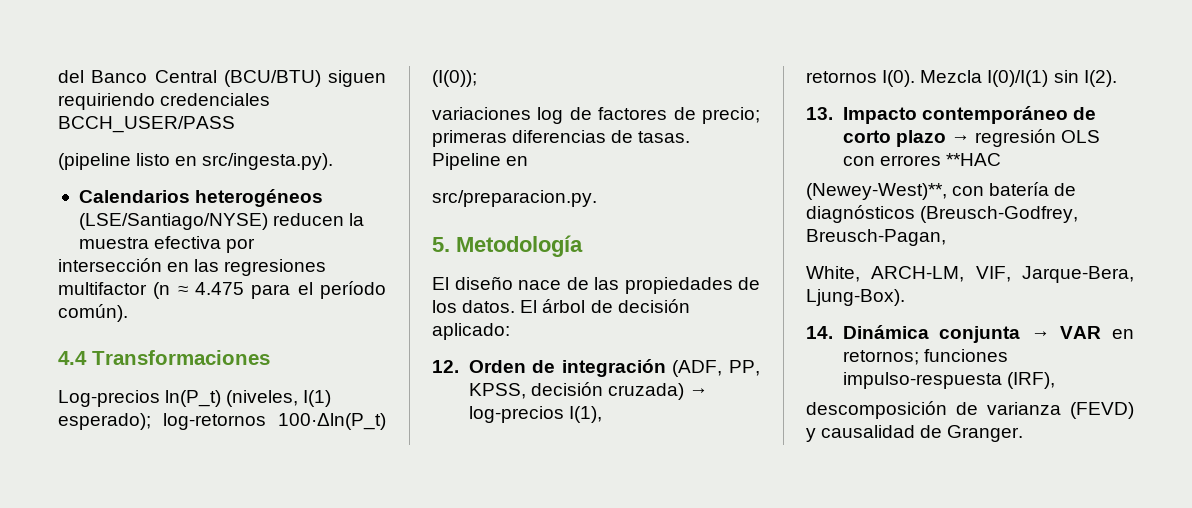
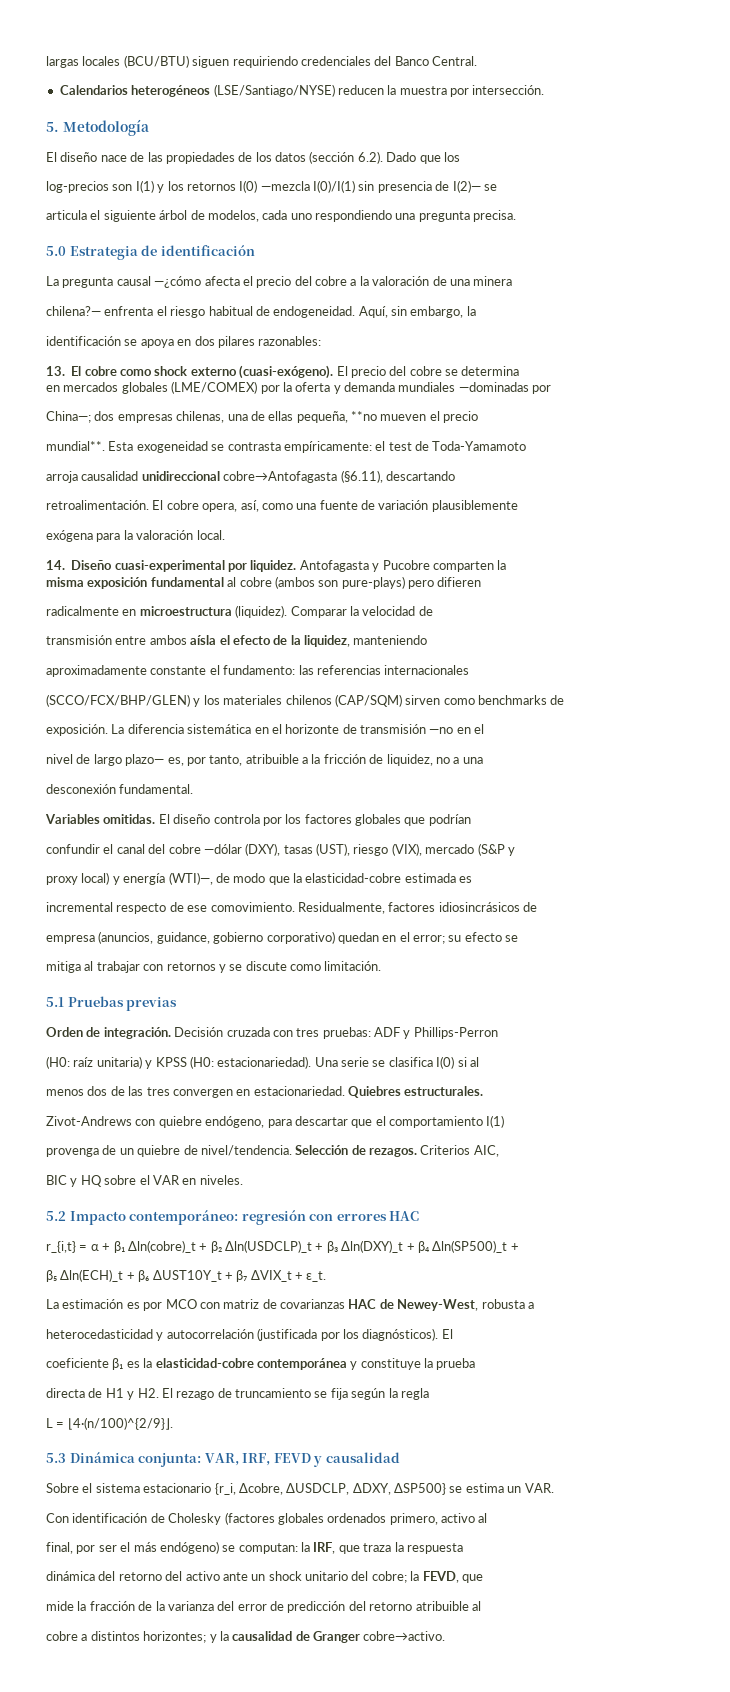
[58,70,217,83] del Banco Central -> [46,56,121,68] largas locales
[58,116,235,133] [58,153,334,170] BCCH_USER/PASS // (pipeline listo en src/ingesta.py). -> [374,56,477,66] del Banco Central.
[154,236,256,253] [58,258,327,276] [58,281,386,299] [58,304,128,322] [58,350,270,365] [58,390,332,407] [58,413,386,430] [432,70,477,87] [432,107,760,124] [432,130,691,147] [432,153,529,170] [432,190,597,207] efectiva por // intersección en las regresiones multifactor (n ≈ 4.475 para el período común). // 4.4 Transformaciones // Log-precios ln(P_t) (niveles, I(1) esperado); log-retornos 100·Δln(P_t) (I(0)); // variaciones log de factores de precio; primeras diferencias de tasas. Pipeline en // src/preparacion.py. -> [450,85,545,97] por intersección.
[462,299,690,313] [432,323,510,340] [432,359,760,377] [468,382,708,400] [468,406,602,423] [806,70,1117,87] [806,106,1096,124] [842,129,1101,147] [842,153,1001,166] [806,182,1077,200] [806,205,1079,223] [806,229,946,246] [806,266,1134,283] [806,289,905,306] [806,325,1134,343] [842,349,1008,365] [842,372,1055,389] [806,401,1134,419] [806,425,1024,442] datos. El árbol de decisión aplicado: // 12. Orden de integración (ADF, PP, KPSS, decisión cruzada) → log-precios I(1), // retornos I(0). Mezcla I(0)/I(1) sin I(2). // 13. Impacto contemporáneo de corto plazo → regresión OLS con errores **HAC // (Newey-West)**, con batería de diagnósticos (Breusch-Godfrey, Breusch-Pagan, // White, ARCH-LM, VIF, Jarque-Bera, Ljung-Box). // 14. Dinámica conjunta → VAR en retornos; funciones impulso-respuesta (IRF), // descomposición de varianza (FEVD) y causalidad de Granger. -> [275,151,460,164] [46,180,497,193] [46,210,517,222] [46,245,255,260] [46,276,513,288] [46,306,476,318] [46,336,322,348] [46,365,520,379] [46,381,552,394] [46,411,479,423] [46,441,527,453] [46,470,455,483] [46,500,518,512] [46,530,225,542] [46,560,507,572] [46,576,482,589] [46,605,433,618] [46,635,428,647] [46,665,470,677] [46,694,565,707] [46,724,485,736] [46,754,483,766] [46,784,194,794] [45,814,471,826] [46,843,515,856] [46,872,473,885] [46,902,537,914] [46,931,519,944] [46,961,382,973] [46,996,178,1011] [46,1027,498,1039] [46,1056,479,1069] [46,1086,484,1098] [46,1115,505,1128] [46,1145,499,1157] [46,1175,243,1187] [46,1210,420,1225] [46,1240,519,1253] [46,1269,327,1282] [46,1299,534,1311] [46,1328,453,1341] [46,1358,476,1370] [46,1388,429,1400] [46,1417,173,1430] [46,1452,400,1467] [46,1483,554,1495] [46,1512,488,1525] [46,1541,463,1554] [46,1571,483,1583] [46,1601,481,1613] [46,1631,446,1643] datos (sección 6.2). Dado que los // log-precios son I(1) y los retornos I(0) —mezcla I(0)/I(1) sin presencia de I(2)— se // articula el siguiente árbol de modelos, cada uno respondiendo una pregunta precisa. // 5.0 Estrategia de identificación // La pregunta causal —¿cómo afecta el precio del cobre a la valoración de una minera // chilena?— enfrenta el riesgo habitual de endogeneidad. Aquí, sin embargo, la // identificación se apoya en dos pilares razonables: // 13. El cobre como shock externo (cuasi-exógeno). El precio del cobre se determina // en mercados globales (LME/COMEX) por la oferta y demanda mundiales —dominadas por // China—; dos empresas chilenas, una de ellas pequeña, **no mueven el precio // mundial**. Esta exogeneidad se contrasta empíricamente: el test de Toda-Yamamoto // arroja causalidad unidireccional cobre→Antofagasta (§6.11), descartando // retroalimentación. El cobre opera, así, como una fuente de variación plausiblemente // exógena para la valoración local. // 14. Diseño cuasi-experimental por liquidez. Antofagasta y Pucobre comparten la // misma exposición fundamental al cobre (ambos son pure-plays) pero difieren // radicalmente en microestructura (liquidez). Comparar la velocidad de // transmisión entre ambos aísla el efecto de la liquidez, manteniendo // aproximadamente constante el fundamento: las referencias internacionales // (SCCO/FCX/BHP/GLEN) y los materiales chilenos (CAP/SQM) sirven como benchmarks de // exposición. La diferencia sistemática en el horizonte de transmisión —no en el // nivel de largo plazo— es, por tanto, atribuible a la fricción de liquidez, no a una // desconexión fundamental. // Variables omitidas. El diseño controla por los factores globales que podrían // confundir el canal del cobre —dólar (DXY), tasas (UST), riesgo (VIX), mercado (S&P y // proxy local) y energía (WTI)—, de modo que la elasticidad-cobre estimada es // incremental respecto de ese comovimiento. Residualmente, factores idiosincrásicos de // empresa (anuncios, guidance, gobierno corporativo) quedan en el error; su efecto se // mitiga al trabajar con retornos y se discute como limitación. // 5.1 Pruebas previas // Orden de integración. Decisión cruzada con tres pruebas: ADF y Phillips-Perron // (H0: raíz unitaria) y KPSS (H0: estacionariedad). Una serie se clasifica I(0) si al // menos dos de las tres convergen en estacionariedad. Quiebres estructurales. // Zivot-Andrews con quiebre endógeno, para descartar que el comportamiento I(1) // provenga de un quiebre de nivel/tendencia. Selección de rezagos. Criterios AIC, // BIC y HQ sobre el VAR en niveles. // 5.2 Impacto contemporáneo: regresión con errores HAC // r_{i,t} = α + β₁ Δln(cobre)_t + β₂ Δln(USDCLP)_t + β₃ Δln(DXY)_t + β₄ Δln(SP500)_t + // β₅ Δln(ECH)_t + β₆ ΔUST10Y_t + β₇ ΔVIX_t + ε_t. // La estimación es por MCO con matriz de covarianzas HAC de Newey-West, robusta a // heterocedasticidad y autocorrelación (justificada por los diagnósticos). El // coeficiente β₁ es la elasticidad-cobre contemporánea y constituye la prueba // directa de H1 y H2. El rezago de truncamiento se fija según la regla // L = ⌊4·(n/100)^{2/9}⌋. // 5.3 Dinámica conjunta: VAR, IRF, FEVD y causalidad // Sobre el sistema estacionario {r_i, Δcobre, ΔUSDCLP, ΔDXY, ΔSP500} se estima un VAR. // Con identificación de Cholesky (factores globales ordenados primero, activo al // final, por ser el más endógeno) se computan: la IRF, que traza la respuesta // dinámica del retorno del activo ante un shock unitario del cobre; la FEVD, que // mide la fracción de la varianza del error de predicción del retorno atribuible al // cobre a distintos horizontes; y la causalidad de Granger cobre→activo.

